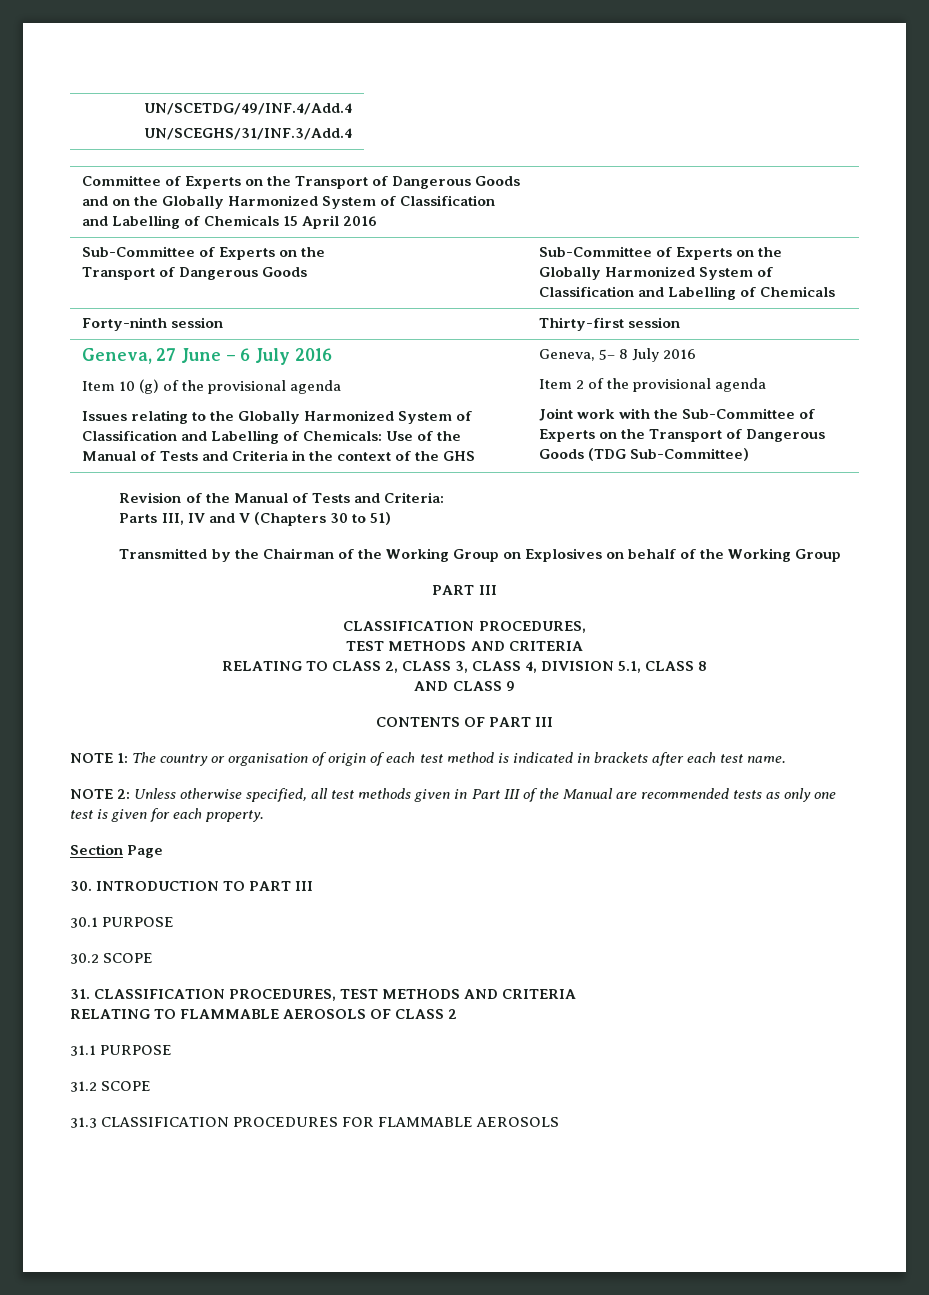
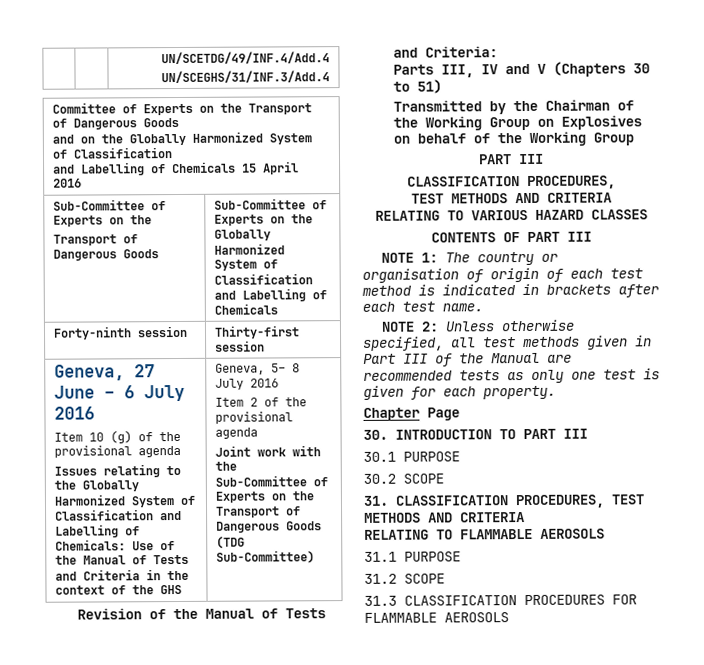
[331,661,708,673] [414,681,515,691] CLASS 2, CLASS 3, CLASS 4, DIVISION 5.1, CLASS 8 // AND CLASS 9 -> [470,209,648,221] VARIOUS HAZARD CLASSES
[70,844,123,855] Section -> [363,407,420,421] Chapter
[370,1009,458,1019] OF CLASS 2 -> (605, 533) none

